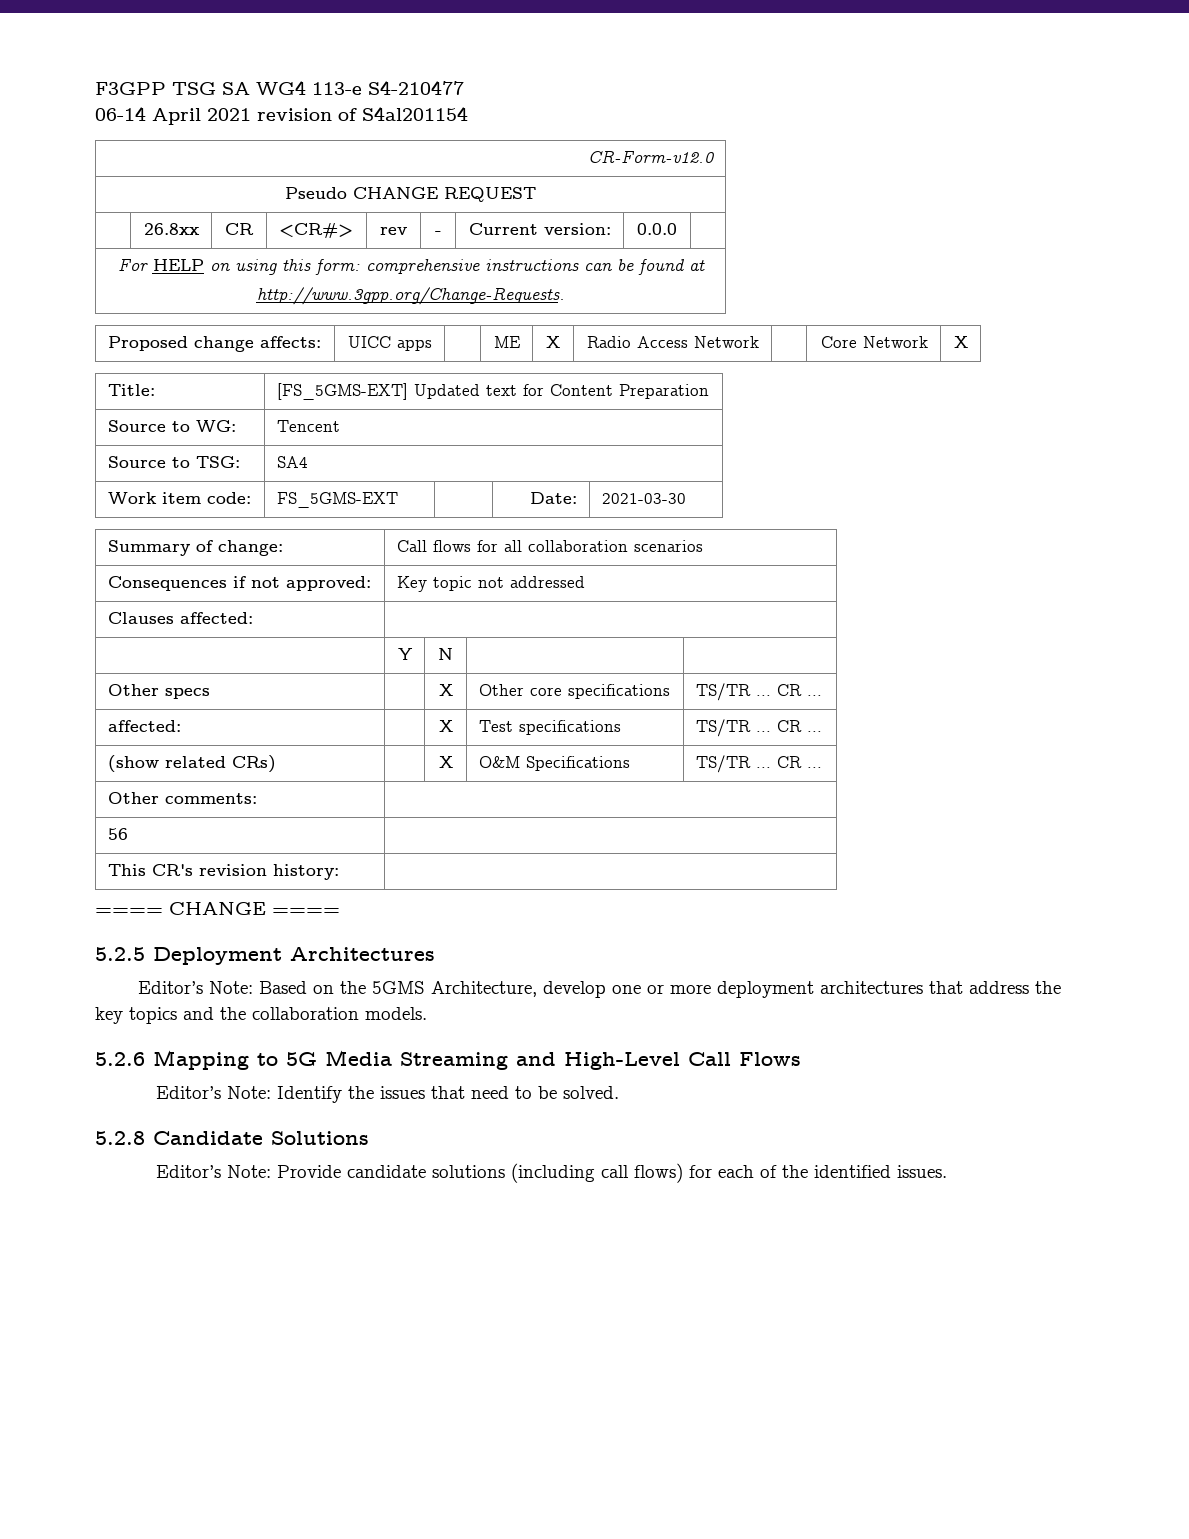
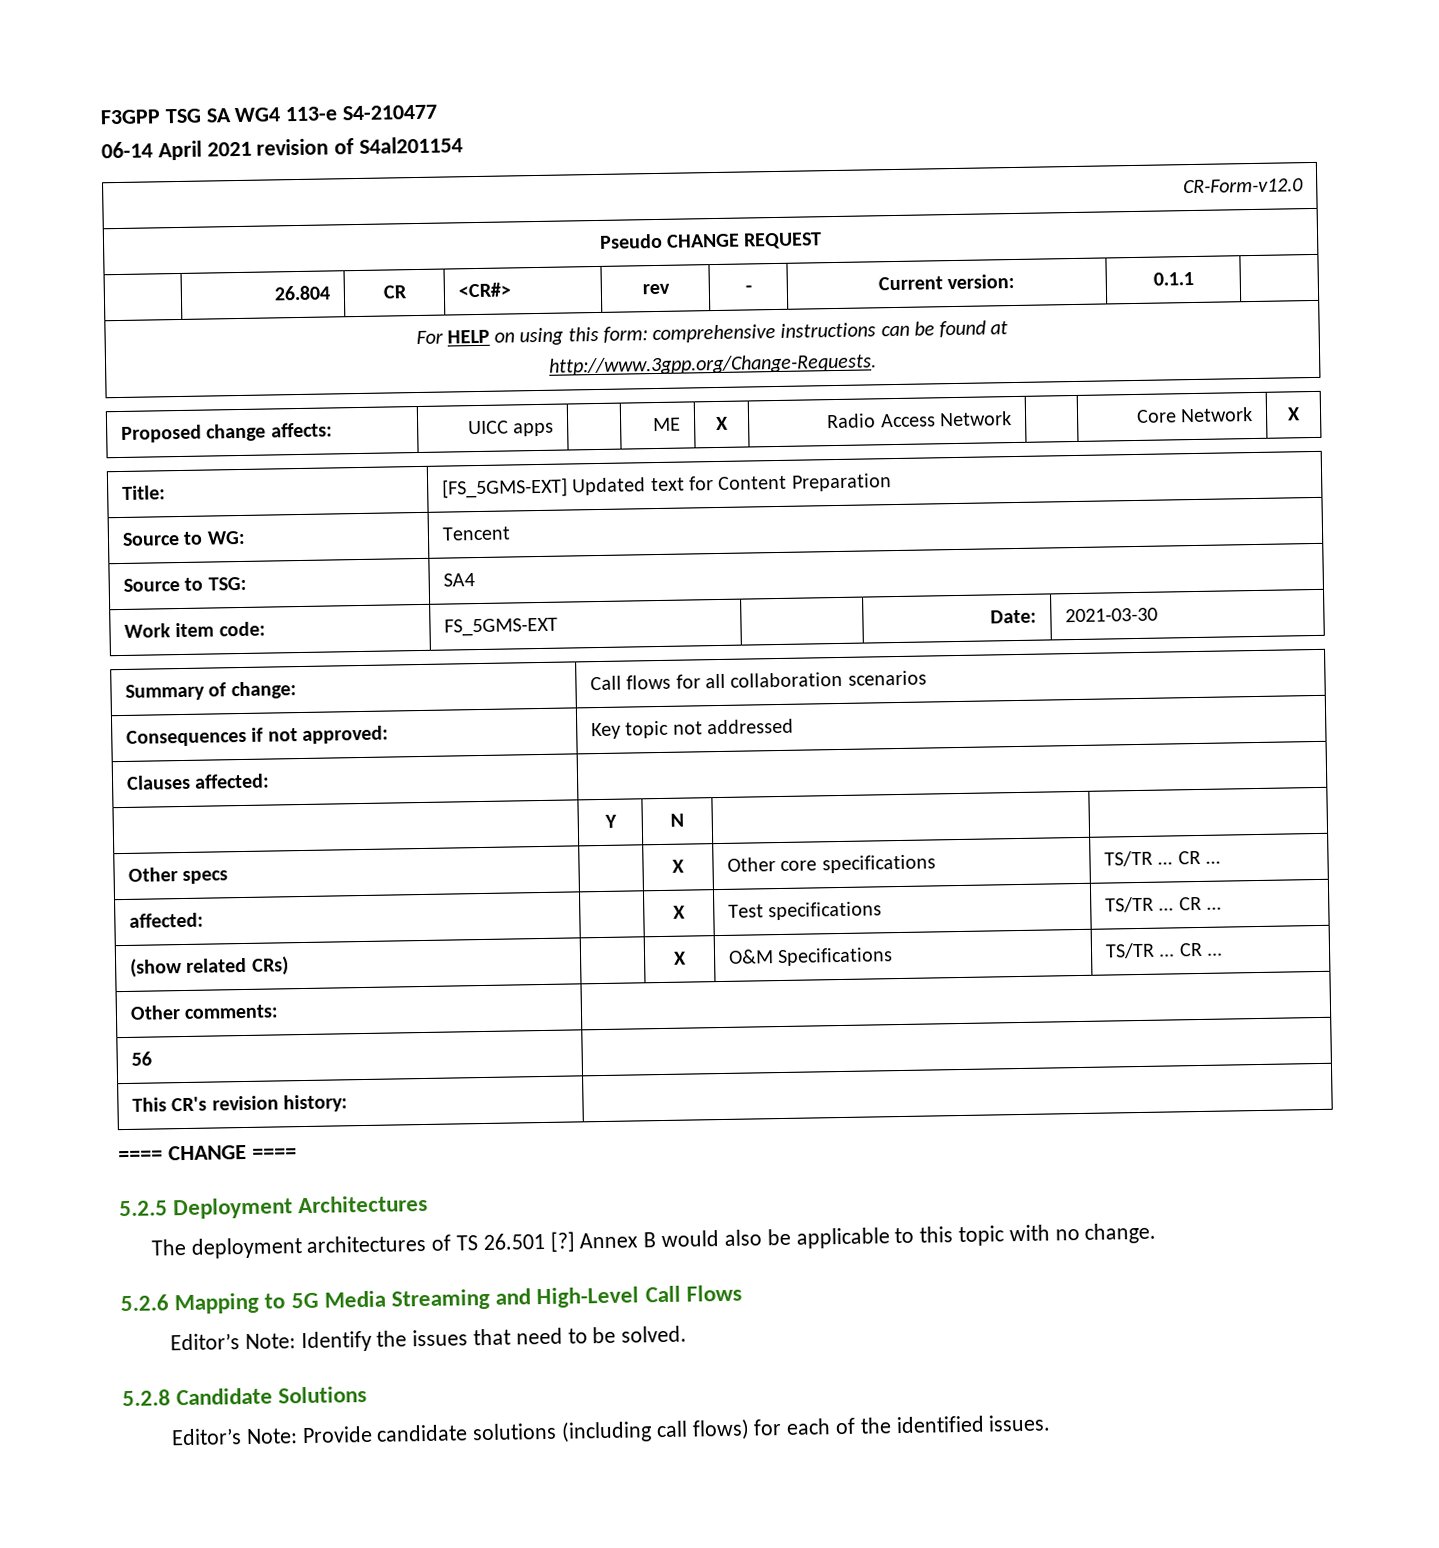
[144,223,201,235] 26.8xx -> [273,285,330,301] 26.804
[637,223,677,235] 0.0.0 -> [1152,271,1194,286] 0.1.1
[137,981,1061,998] [95,1007,427,1024] Editor’s Note: Based on the 5GMS Architecture, develop one or more deployment architectures that address the key topics and the collaboration models. -> [150,1222,1157,1259] The deployment architectures of TS 26.501 [?] Annex B would also be applicable to this topic with no change.

